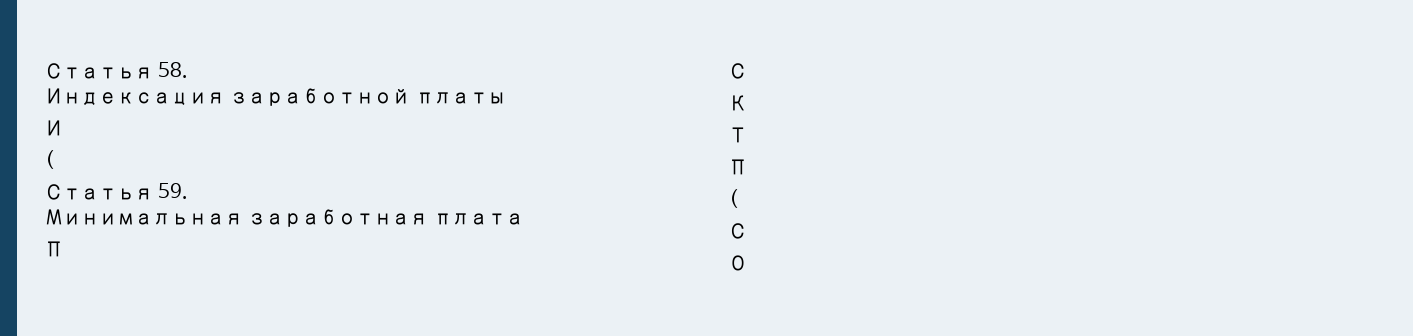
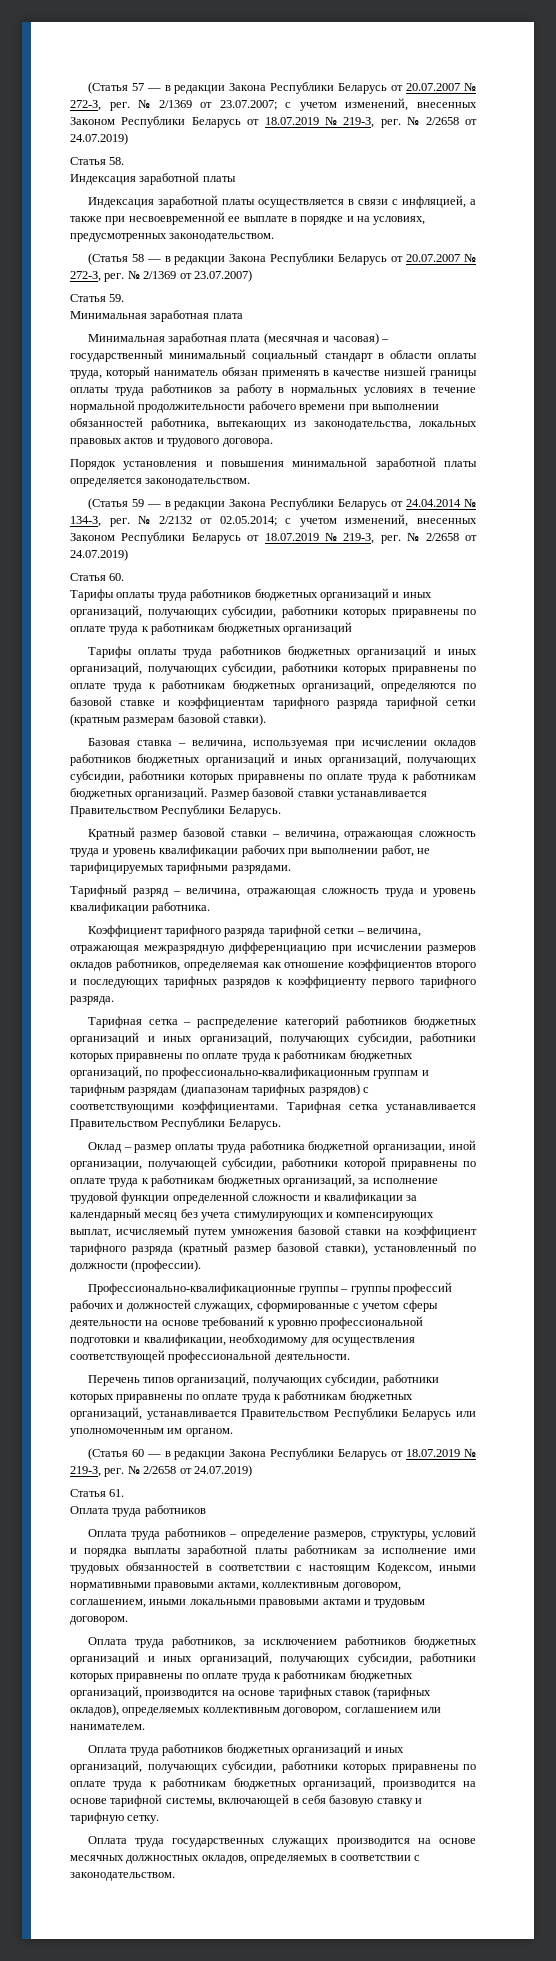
(45, 71) none -> [87,82,476,94] [70,98,477,111] [70,116,477,128] [70,133,128,145] (Статья 57 — в редакции Закона Республики Беларусь от 20.07.2007 № 272-З, рег. № 2/1369 от 23.07.2007; с учетом изменений, внесенных Законом Республики Беларусь от 18.07.2019 № 219-З, рег. № 2/2658 от 24.07.2019) //
[45,120,63,136] [45,150,54,169] И // ( -> [87,195,476,208] [70,212,426,225] [70,233,275,242] [87,253,476,265] [70,270,252,282] Индексация заработной платы осуществляется в связи с инфляцией, а также при несвоевременной ее выплате в порядке и на условиях, предусмотренных законодательством. // (Статья 58 — в редакции Закона Республики Беларусь от 20.07.2007 № 272-З, рег. № 2/1369 от 23.07.2007)
[45,241,63,257] [729,63,747,79] [729,95,747,111] [729,127,747,143] [729,159,747,175] [729,189,738,208] [729,223,747,239] [729,255,747,271] П // С // К // Т // П // ( // С // О -> [87,333,389,345] [70,349,478,362] [70,366,477,379] [70,384,477,396] [70,400,439,413] [70,417,477,430] [70,438,273,447] [70,457,477,470] [70,478,251,487] [87,498,476,510] [70,514,477,527] [70,532,477,544] [70,549,128,561] [70,573,125,581] [70,588,432,601] [70,605,476,618] [70,622,352,635] [87,645,477,658] [70,662,476,675] [70,679,476,692] [70,696,477,709] [70,713,267,726] [87,738,477,749] [70,753,477,766] [70,771,476,783] [70,787,427,800] [70,805,281,817] [87,827,476,840] [70,845,430,857] [70,862,291,874] [70,884,476,897] [70,902,211,914] [87,924,421,937] [70,942,476,954] [70,959,476,971] [70,976,476,988] [70,996,114,1005] [87,1015,477,1028] [70,1032,476,1045] [70,1050,413,1062] [70,1066,429,1079] [70,1084,369,1096] [70,1101,476,1113] [70,1118,281,1130] [87,1140,476,1153] [70,1157,477,1170] [70,1174,438,1187] [70,1191,418,1204] [70,1208,435,1221] [70,1225,477,1238] [70,1242,476,1255] [70,1260,202,1272] [87,1282,453,1295] [70,1299,438,1312] [70,1316,424,1329] [70,1334,415,1346] [70,1350,350,1363] [87,1373,439,1386] [70,1391,413,1403] [70,1407,477,1420] [70,1428,233,1437] [87,1448,476,1460] [70,1465,252,1477] [70,1489,125,1497] [70,1505,206,1517] [87,1527,476,1540] [70,1544,476,1557] [70,1561,476,1574] [70,1582,401,1591] [70,1599,426,1608] [70,1616,128,1625] [87,1636,477,1648] [70,1652,476,1665] [70,1670,413,1682] [70,1686,432,1699] [70,1704,441,1716] [70,1724,145,1730] [87,1743,404,1756] [70,1760,476,1773] [70,1777,476,1790] [70,1794,422,1807] [70,1812,160,1824] [87,1836,477,1847] [70,1855,421,1864] [70,1872,175,1881] Минимальная заработная плата (месячная и часовая) – государственный минимальный социальный стандарт в области оплаты труда, который наниматель обязан применять в качестве низшей границы оплаты труда работников за работу в нормальных условиях в течение нормальной продолжительности рабочего времени при выполнении обязанностей работника, вытекающих из законодательства, локальных правовых актов и трудового договора. // Порядок установления и повышения минимальной заработной платы определяется законодательством. // (Статья 59 — в редакции Закона Республики Беларусь от 24.04.2014 № 134-З, рег. № 2/2132 от 02.05.2014; с учетом изменений, внесенных Законом Республики Беларусь от 18.07.2019 № 219-З, рег. № 2/2658 от 24.07.2019) // Статья 60. // Тарифы оплаты труда работников бюджетных организаций и иных организаций, получающих субсидии, работники которых приравнены по оплате труда к работникам бюджетных организаций // Тарифы оплаты труда работников бюджетных организаций и иных организаций, получающих субсидии, работники которых приравнены по оплате труда к работникам бюджетных организаций, определяются по базовой ставке и коэффициентам тарифного разряда тарифной сетки (кратным размерам базовой ставки). // Базовая ставка – величина, используемая при исчислении окладов работников бюджетных организаций и иных организаций, получающих субсидии, работники которых приравнены по оплате труда к работникам бюджетных организаций. Размер базовой ставки устанавливается Правительством Республики Беларусь. // Кратный размер базовой ставки – величина, отражающая сложность труда и уровень квалификации рабочих при выполнении работ, не тарифицируемых тарифными разрядами. // Тарифный разряд – величина, отражающая сложность труда и уровень квалификации работника. // Коэффициент тарифного разряда тарифной сетки – величина, отражающая межразрядную дифференциацию при исчислении размеров окладов работников, определяемая как отношение коэффициентов второго и последующих тарифных разрядов к коэффициенту первого тарифного разряда. // Тарифная сетка – распределение категорий работников бюджетных организаций и иных организаций, получающих субсидии, работники которых приравнены по оплате труда к работникам бюджетных организаций, по профессионально-квалификационным группам и тарифным разрядам (диапазонам тарифных разрядов) с соответствующими коэффициентами. Тарифная сетка устанавливается Правительством Республики Беларусь. // Оклад – размер оплаты труда работника бюджетной организации, иной организации, получающей субсидии, работники которой приравнены по оплате труда к работникам бюджетных организаций, за исполнение трудовой функции определенной сложности и квалификации за календарный месяц без учета стимулирующих и компенсирующих выплат, исчисляемый путем умножения базовой ставки на коэффициент тарифного разряда (кратный размер базовой ставки), установленный по должности (профессии). // Профессионально-квалификационные группы – группы профессий рабочих и должностей служащих, сформированные с учетом сферы деятельности на основе требований к уровню профессиональной подготовки и квалификации, необходимому для осуществления соответствующей профессиональной деятельности. // Перечень типов организаций, получающих субсидии, работники которых приравнены по оплате труда к работникам бюджетных организаций, устанавливается Правительством Республики Беларусь или уполномоченным им органом. // (Статья 60 — в редакции Закона Республики Беларусь от 18.07.2019 № 219-З, рег. № 2/2658 от 24.07.2019) // Статья 61. // Оплата труда работников // Оплата труда работников – определение размеров, структуры, условий и порядка выплаты заработной платы работникам за исполнение ими трудовых обязанностей в соответствии с настоящим Кодексом, иными нормативными правовыми актами, коллективным договором, соглашением, иными локальными правовыми актами и трудовым договором. // Оплата труда работников, за исключением работников бюджетных организаций и иных организаций, получающих субсидии, работники которых приравнены по оплате труда к работникам бюджетных организаций, производится на основе тарифных ставок (тарифных окладов), определяемых коллективным договором, соглашением или нанимателем. // Оплата труда работников бюджетных организаций и иных организаций, получающих субсидии, работники которых приравнены по оплате труда к работникам бюджетных организаций, производится на основе тарифной системы, включающей в себя базовую ставку и тарифную сетку. // Оплата труда государственных служащих производится на основе месячных должностных окладов, определяемых в соответствии с законодательством.

